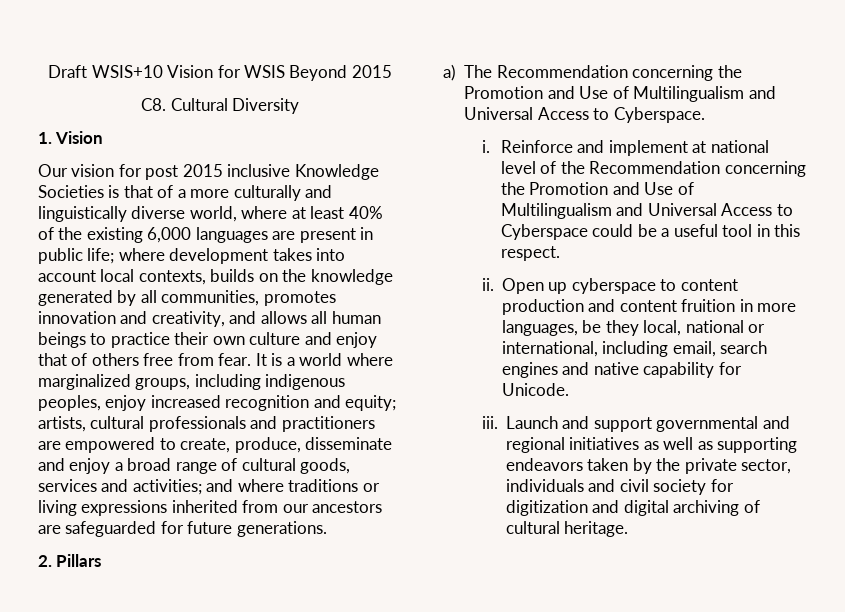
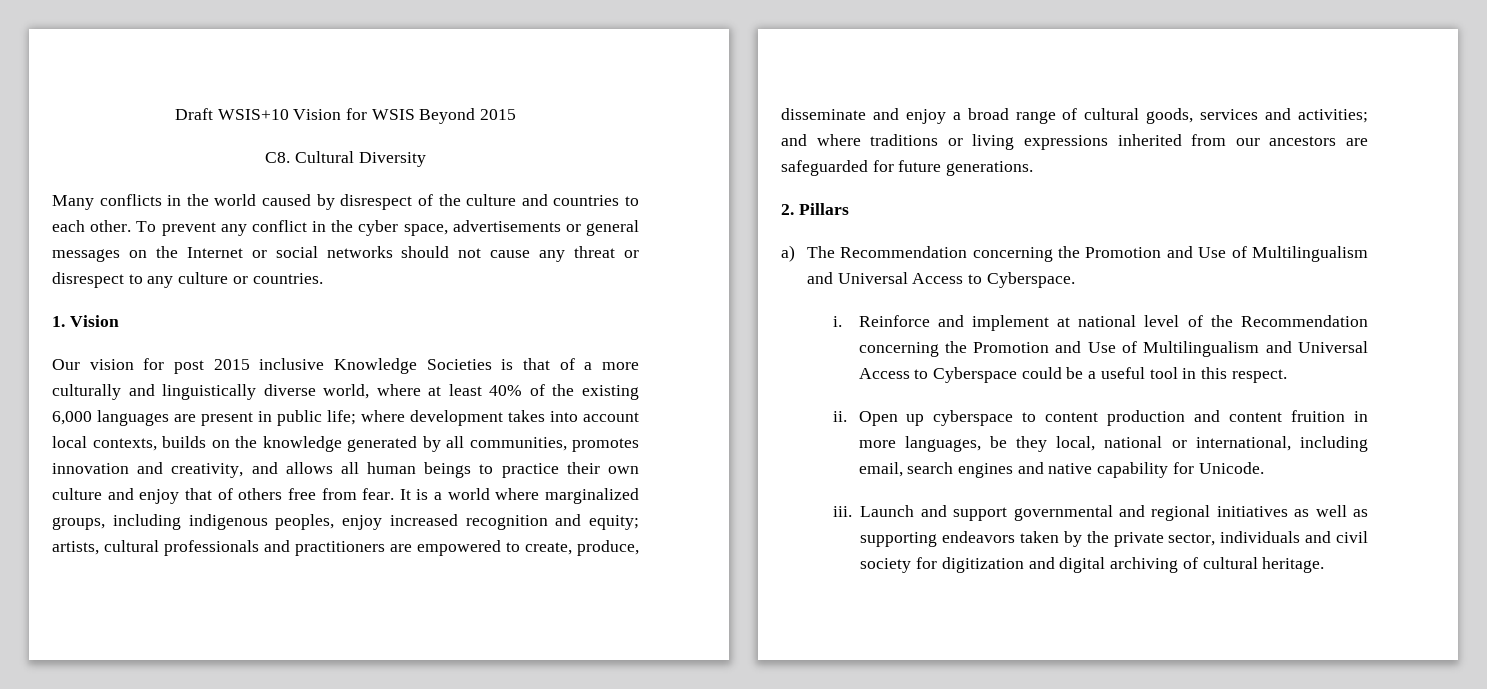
(299, 106) none -> [52,194,640,210] [52,220,639,236] [52,246,639,262] [52,272,323,288] // Many conflicts in the world caused by disrespect of the culture and countries to each other. To prevent any conflict in the cyber space, advertisements or general messages on the Internet or social networks should not cause any threat or disrespect to any culture or countries.

